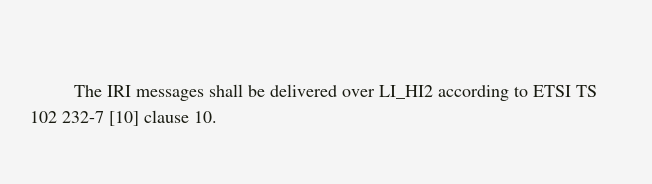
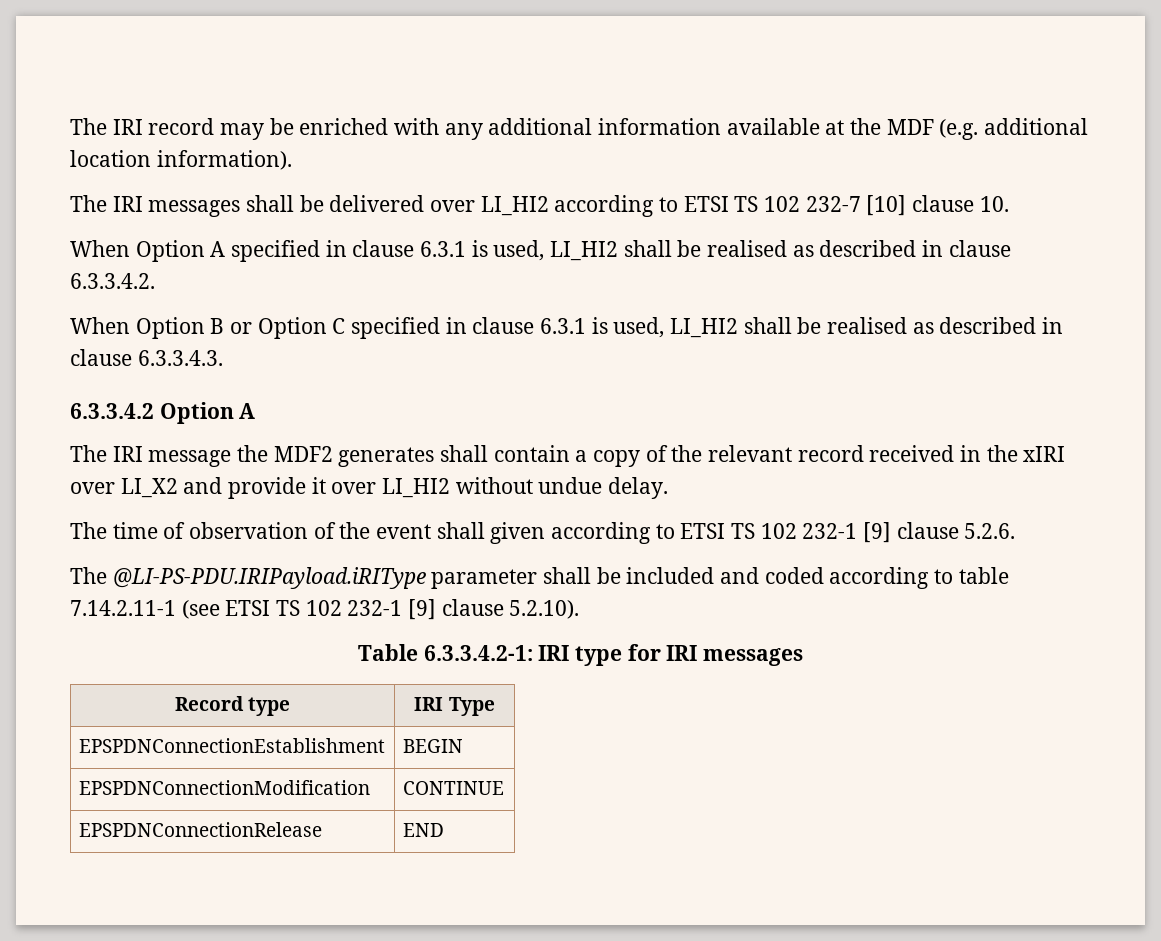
[74,85,132,97] The IRI -> [70,118,1089,140] [70,150,292,170] [70,195,143,212] The IRI record may be enriched with any additional information available at the MDF (e.g. additional location information). // The IRI
(217, 117) none -> [70,240,1011,262] [70,273,155,289] [70,317,1064,339] [70,349,223,366] [70,402,256,424] [70,445,1066,467] [70,477,669,499] [70,522,1016,544] [70,567,1009,589] [70,599,580,620] [357,644,804,666] [174,696,291,716] [414,697,495,716] [78,738,385,753] [402,739,463,753] [78,780,370,795] [402,781,504,795] [78,822,322,837] [402,823,444,837] // When Option A specified in clause 6.3.1 is used, LI_HI2 shall be realised as described in clause 6.3.3.4.2. // When Option B or Option C specified in clause 6.3.1 is used, LI_HI2 shall be realised as described in clause 6.3.3.4.3. // 6.3.3.4.2 Option A // The IRI message the MDF2 generates shall contain a copy of the relevant record received in the xIRI over LI_X2 and provide it over LI_HI2 without undue delay. // The time of observation of the event shall given according to ETSI TS 102 232-1 [9] clause 5.2.6. // The @LI-PS-PDU.IRIPayload.iRIType parameter shall be included and coded according to table 7.14.2.11-1 (see ETSI TS 102 232-1 [9] clause 5.2.10). // Table 6.3.3.4.2-1: IRI type for IRI messages // Record type | IRI Type // EPSPDNConnectionEstablishment | BEGIN // EPSPDNConnectionModification | CONTINUE // EPSPDNConnectionRelease | END

